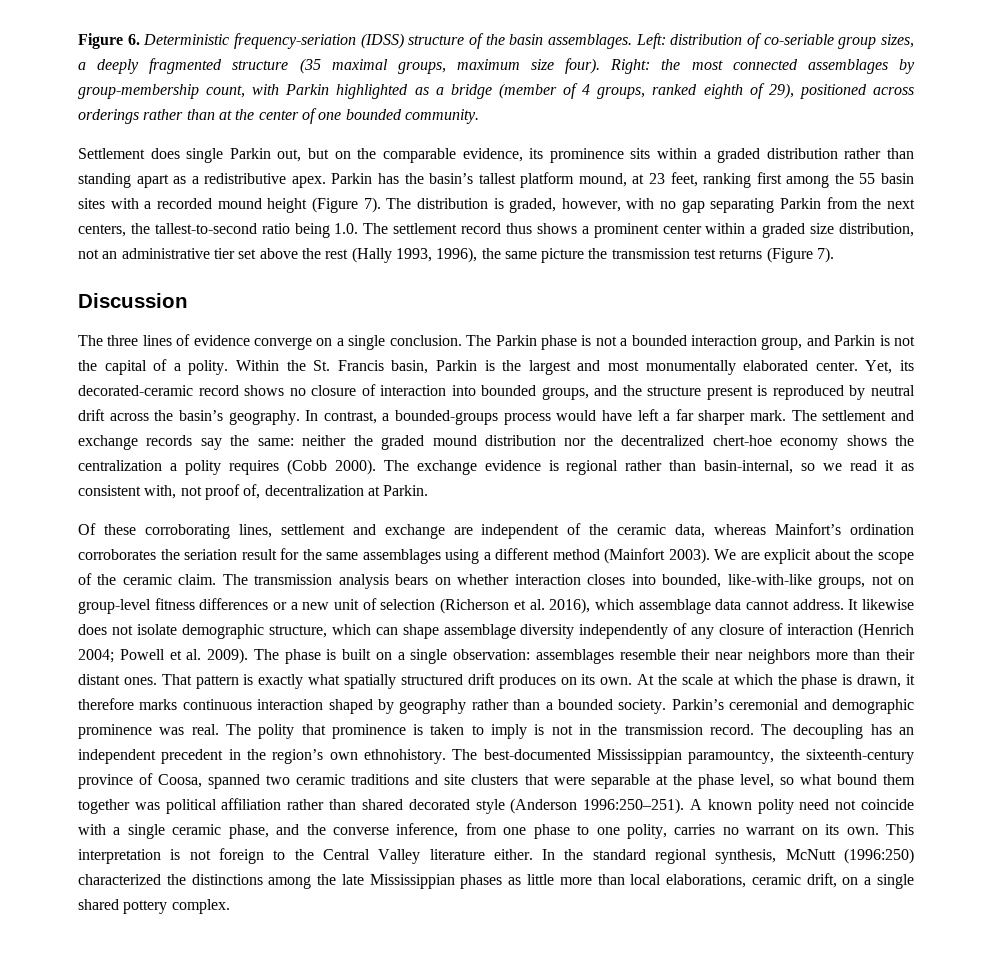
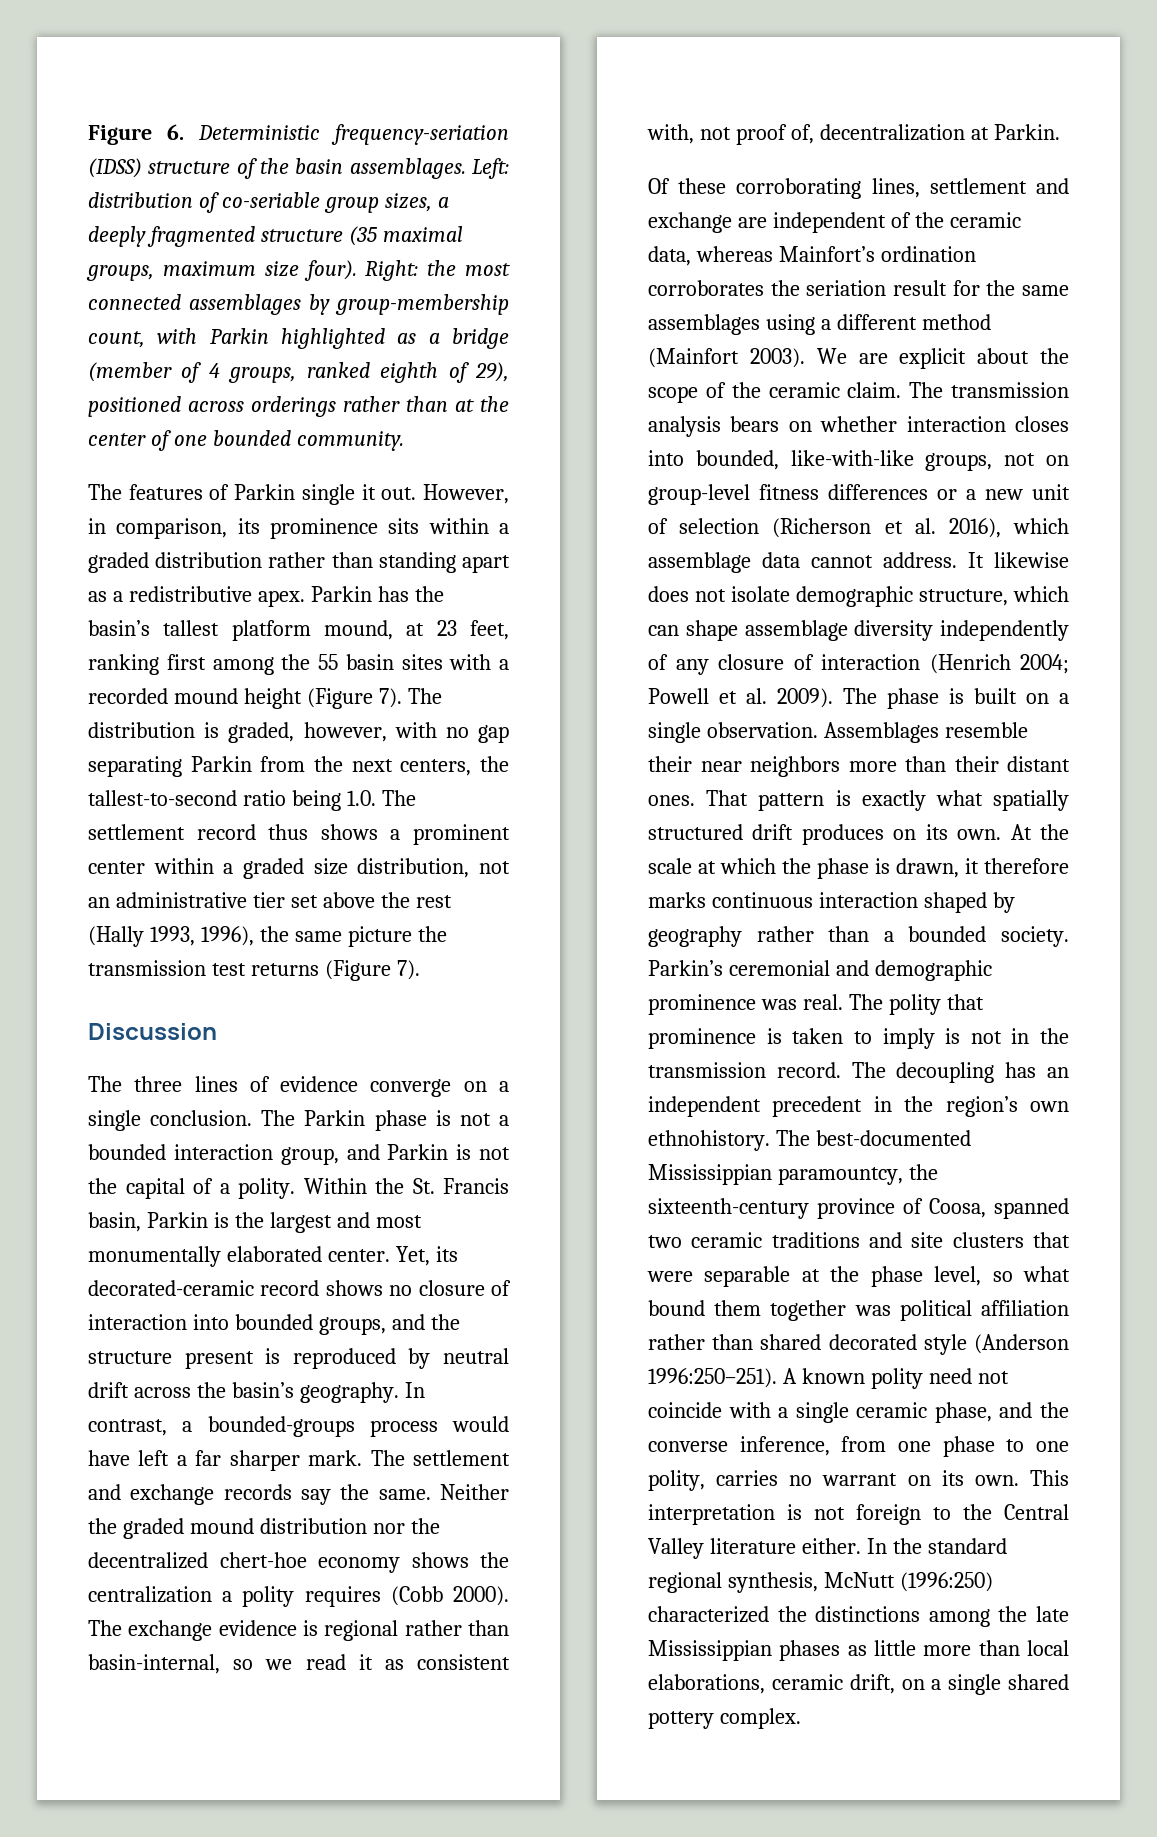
[78,148,523,163] Settlement does single Parkin out, but on the comparable evidence, -> [88,484,510,505] [88,518,228,539] The features of Parkin single it out. However, in comparison,
[257,435,347,446] same: neither -> [378,1484,509,1500] same. Neither
[453,649,614,664] observation: assemblages -> [706,722,939,743] observation. Assemblages

